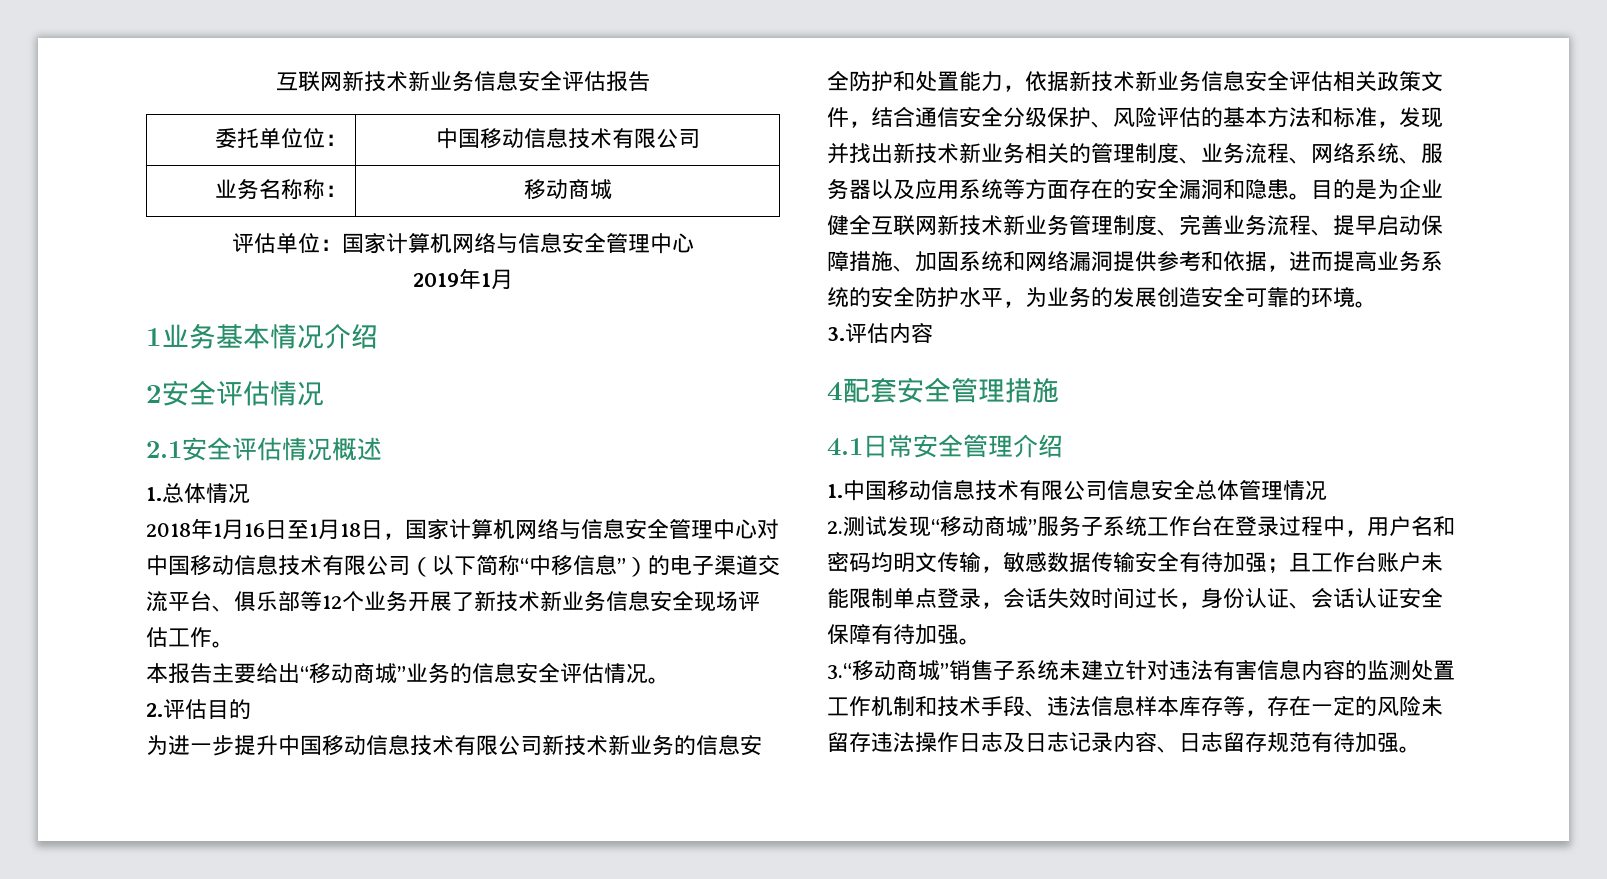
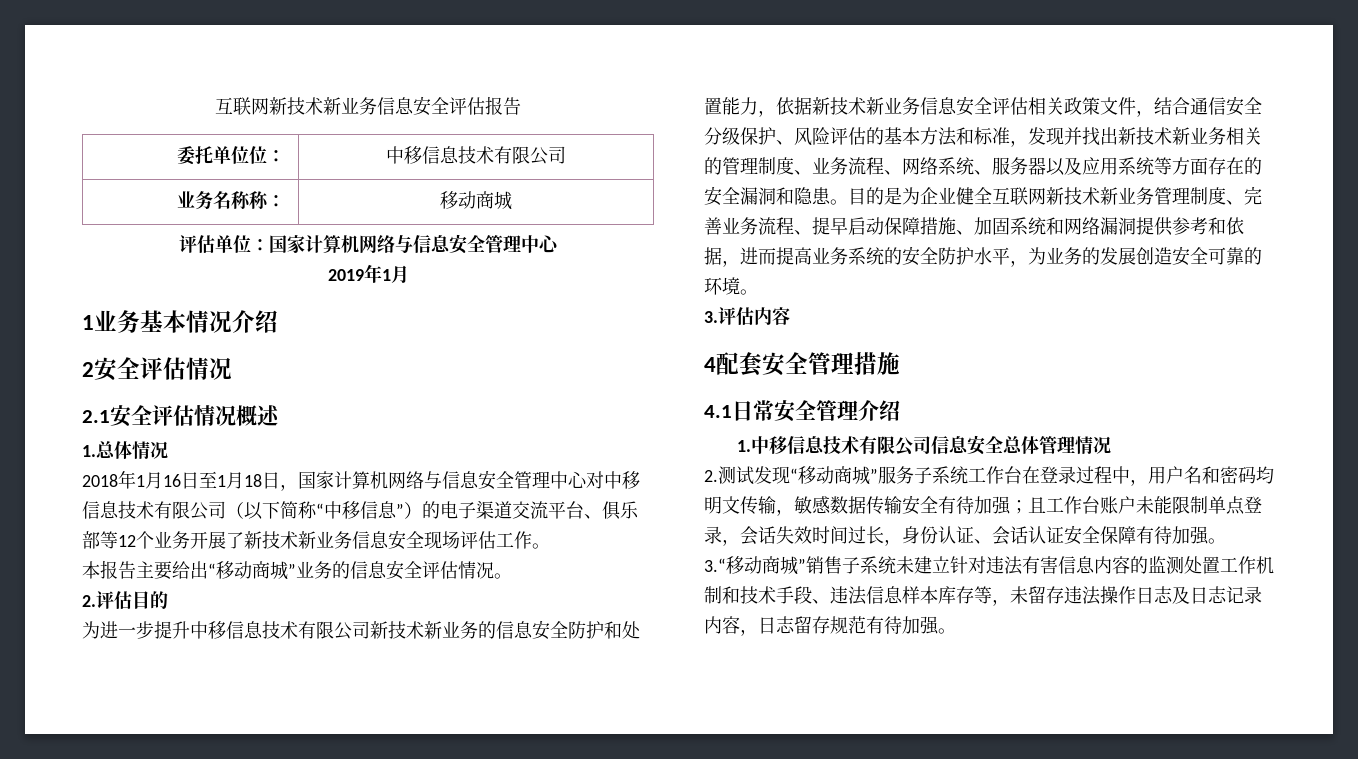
[457,128,524,149] 国移动 -> [404,146,422,164] 移
[168,555,234,576] 国移动 -> [622,471,640,489] 移
[300,735,366,756] 国移动 -> [208,621,226,639] 移
[865,480,931,501] 国移动 -> [768,436,787,454] 移
[1267,696,1421,716] 存在一定的风险 -> (1010, 602) none
[1157,746,1179,753] 、 -> [740,629,758,636] ，

